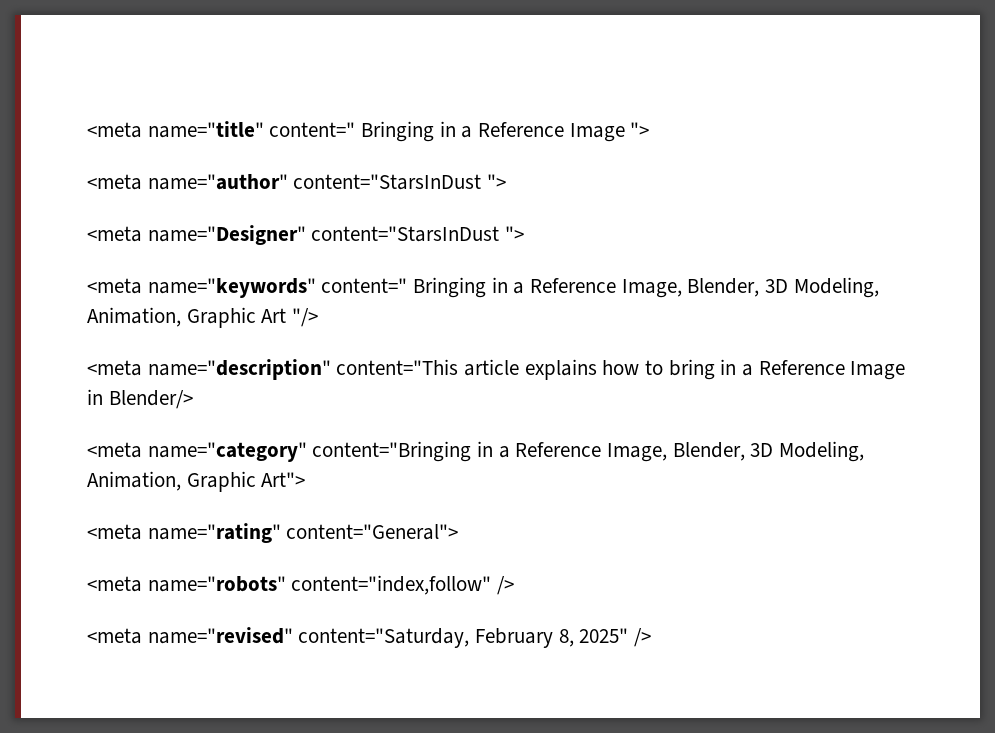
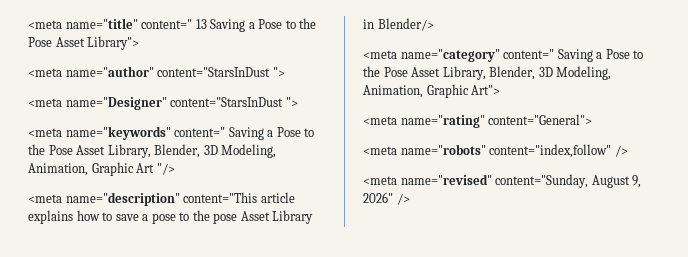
[361,121,650,142] Bringing in a Reference Image "> -> [195,18,317,32] [28,36,140,50] 13 Saving a Pose to the Pose Asset Library">
[413,277,682,298] Bringing in a Reference Image, -> [228,127,315,140] [28,144,151,158] Saving a Pose to the Pose Asset Library,
[668,359,906,380] [87,389,193,409] [87,441,668,462] bring in a Reference Image in Blender/> // <meta name="category" content="Bringing in a Reference Image, -> [115,210,314,224] [363,18,434,31] [363,49,644,62] [363,66,486,80] save a pose to the pose Asset Library in Blender/> // <meta name="category" content=" Saving a Pose to the Pose Asset Library,
[298,628,629,648] content="Saturday, February 8, 2025" -> [495,174,642,188] [363,192,393,203] content="Sunday, August 9, 2026"

